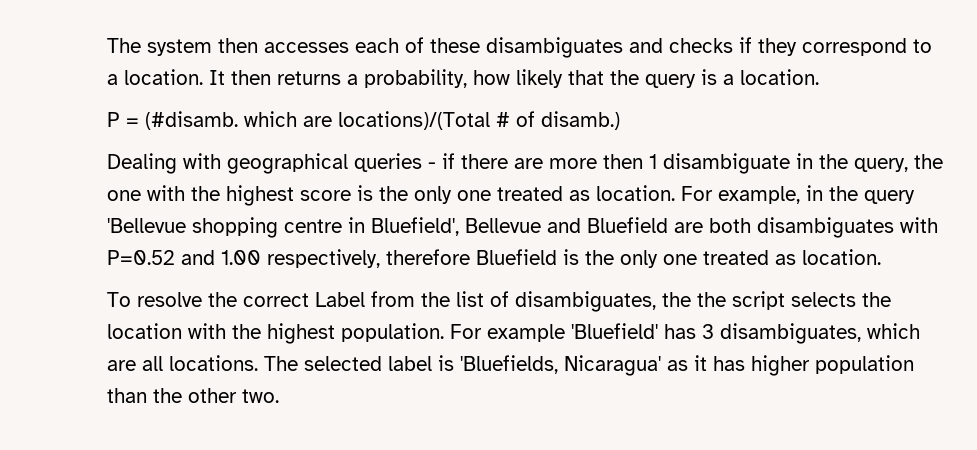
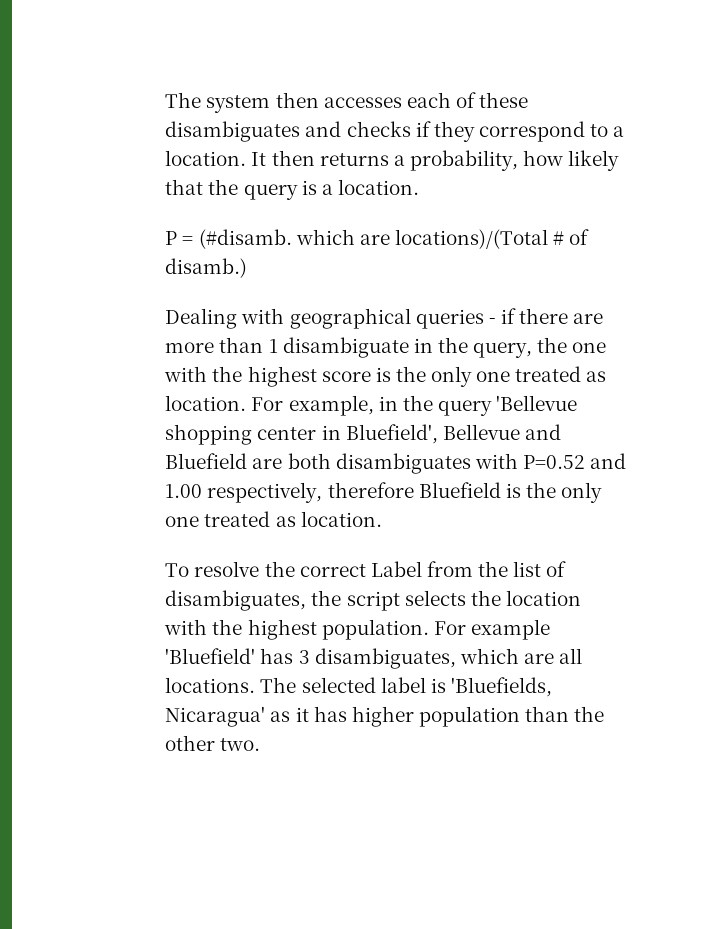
[603,154,644,169] then -> [219,337,264,353] than
[284,219,343,233] centre -> [257,427,317,440] center
[697,292,727,307] the -> (342, 598) none

